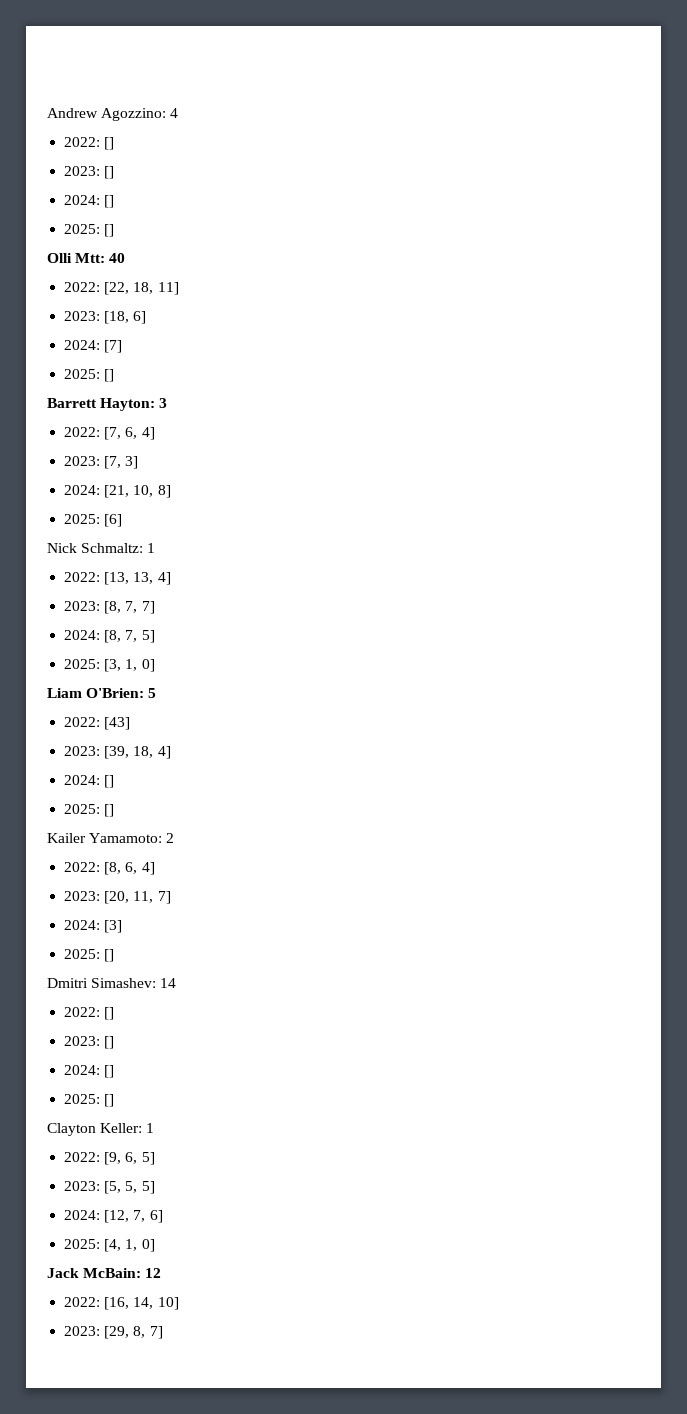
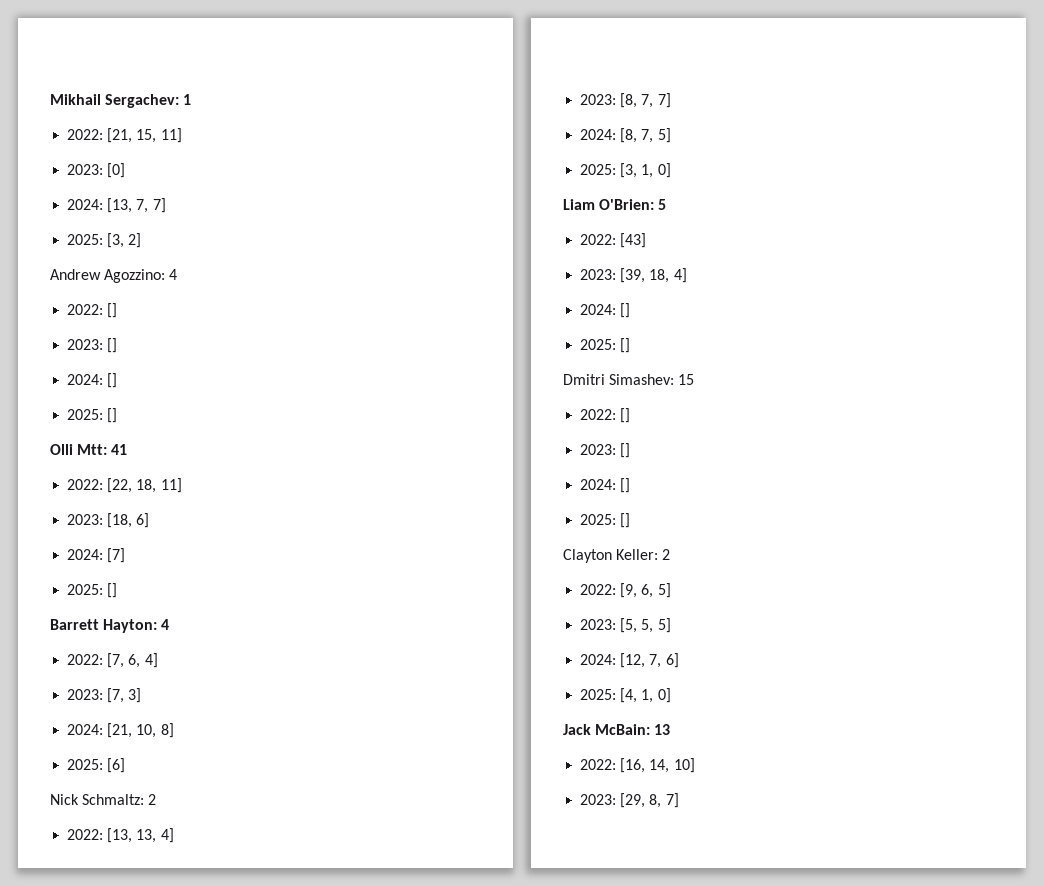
(47, 113) none -> [50,94,192,108] [67,128,182,143] [67,163,126,178] [67,198,166,213] [67,233,142,248] Mikhail Sergachev: 1 // 2022: [21, 15, 11] // 2023: [0] // 2024: [13, 7, 7] // 2025: [3, 2] //
[109,253,126,263] 40 -> [111,444,128,455] 41
[159,398,168,408] 3 -> [161,619,170,630] 4
[147,543,156,553] 1 -> [148,794,157,805] 2
[47,833,175,843] [64,862,155,875] [64,891,171,904] [64,920,123,933] [64,949,115,962] // Kailer Yamamoto: 2 // 2022: [8, 6, 4] // 2023: [20, 11, 7] // 2024: [3] // 2025: [] -> (631, 345) none
[160,978,177,988] 14 -> [678,374,695,385] 15
[146,1123,155,1133] 1 -> [662,549,671,560] 2
[145,1268,162,1278] 12 -> [654,724,671,735] 13

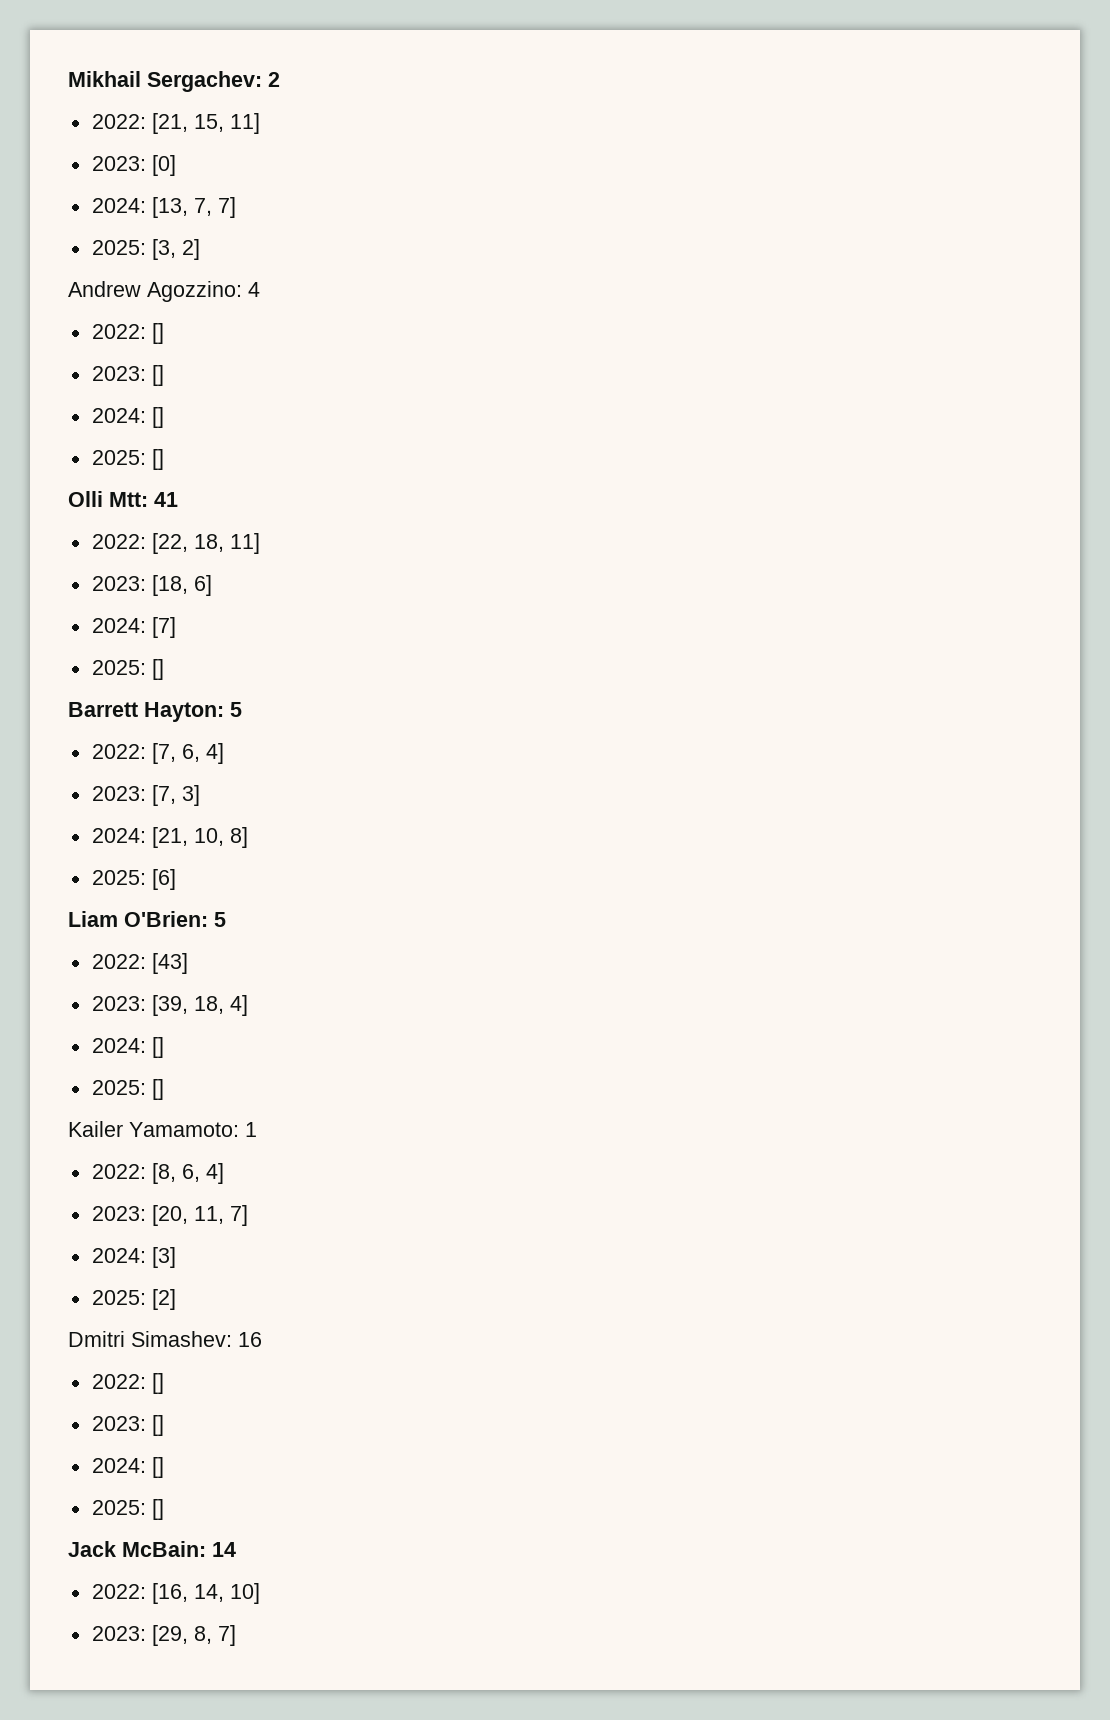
[183,94,192,105] 1 -> [268,72,280,87] 2
[161,619,170,630] 4 -> [230,702,242,717] 5
[50,794,157,805] [67,828,174,843] [580,93,671,108] [580,128,671,143] [580,163,671,178] // Nick Schmaltz: 2 // 2022: [13, 13, 4] // 2023: [8, 7, 7] // 2024: [8, 7, 5] // 2025: [3, 1, 0] -> (176, 879) none
(631, 345) none -> [68,1121,257,1137] [91,1163,224,1184] [91,1205,248,1226] [91,1247,176,1268] [91,1289,176,1310] // Kailer Yamamoto: 1 // 2022: [8, 6, 4] // 2023: [20, 11, 7] // 2024: [3] // 2025: [2]
[678,374,695,385] [580,408,631,423] [580,443,631,458] [580,478,631,493] [580,513,631,528] [563,549,671,563] [580,583,671,598] [580,618,671,633] [580,653,679,668] [580,688,671,703] 15 // 2022: [] // 2023: [] // 2024: [] // 2025: [] // Clayton Keller: 2 // 2022: [9, 6, 5] // 2023: [5, 5, 5] // 2024: [12, 7, 6] // 2025: [4, 1, 0] -> [238,1332,262,1347] [91,1373,164,1394] [91,1415,164,1436] [91,1457,164,1478] [91,1499,164,1520] 16 // 2022: [] // 2023: [] // 2024: [] // 2025: []
[654,724,671,735] 13 -> [212,1542,236,1557] 14

